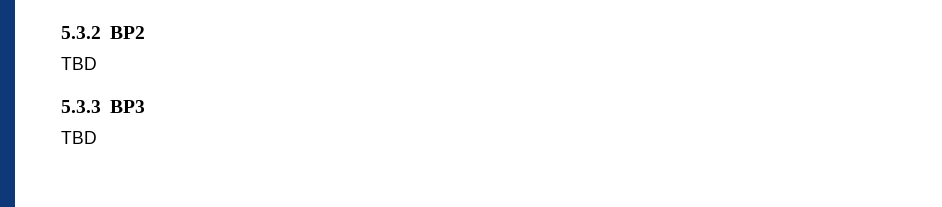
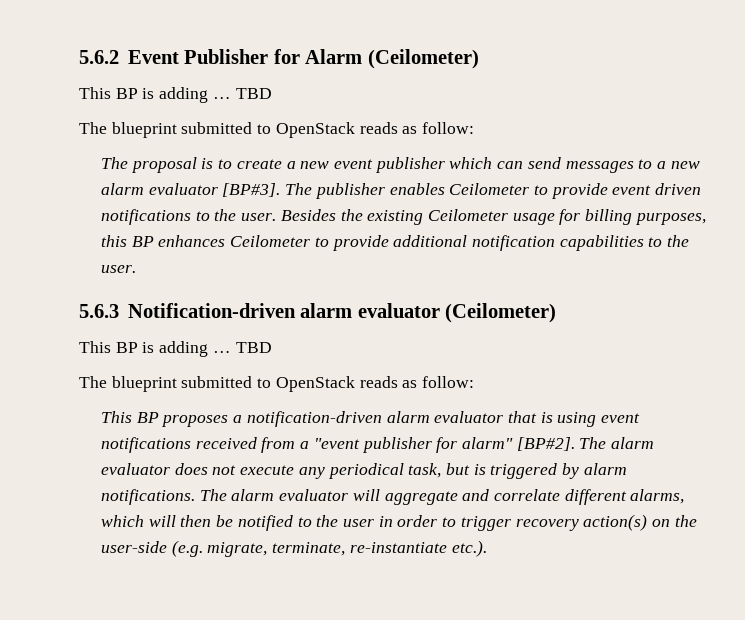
[61,26,145,39] [61,57,97,70] [61,100,145,113] [61,131,97,144] 5.3.2 BP2 // TBD // 5.3.3 BP3 // TBD -> [79,49,479,69] [79,87,272,103] [79,122,475,138] [100,157,700,173] [100,183,702,199] [100,209,706,225] [100,235,690,251] [100,265,136,273] [79,303,557,323] [79,341,272,357] [79,376,475,392] [100,411,641,427] [100,437,655,453] [100,463,627,479] [100,489,685,505] [100,514,697,531] [100,540,487,557] 5.6.2 Event Publisher for Alarm (Ceilometer) // This BP is adding … TBD // The blueprint submitted to OpenStack reads as follow: // The proposal is to create a new event publisher which can send messages to a new alarm evaluator [BP#3]. The publisher enables Ceilometer to provide event driven notifications to the user. Besides the existing Ceilometer usage for billing purposes, this BP enhances Ceilometer to provide additional notification capabilities to the user. // 5.6.3 Notification-driven alarm evaluator (Ceilometer) // This BP is adding … TBD // The blueprint submitted to OpenStack reads as follow: // This BP proposes a notification-driven alarm evaluator that is using event notifications received from a "event publisher for alarm" [BP#2]. The alarm evaluator does not execute any periodical task, but is triggered by alarm notifications. The alarm evaluator will aggregate and correlate different alarms, which will then be notified to the user in order to trigger recovery action(s) on the user-side (e.g. migrate, terminate, re-instantiate etc.).

